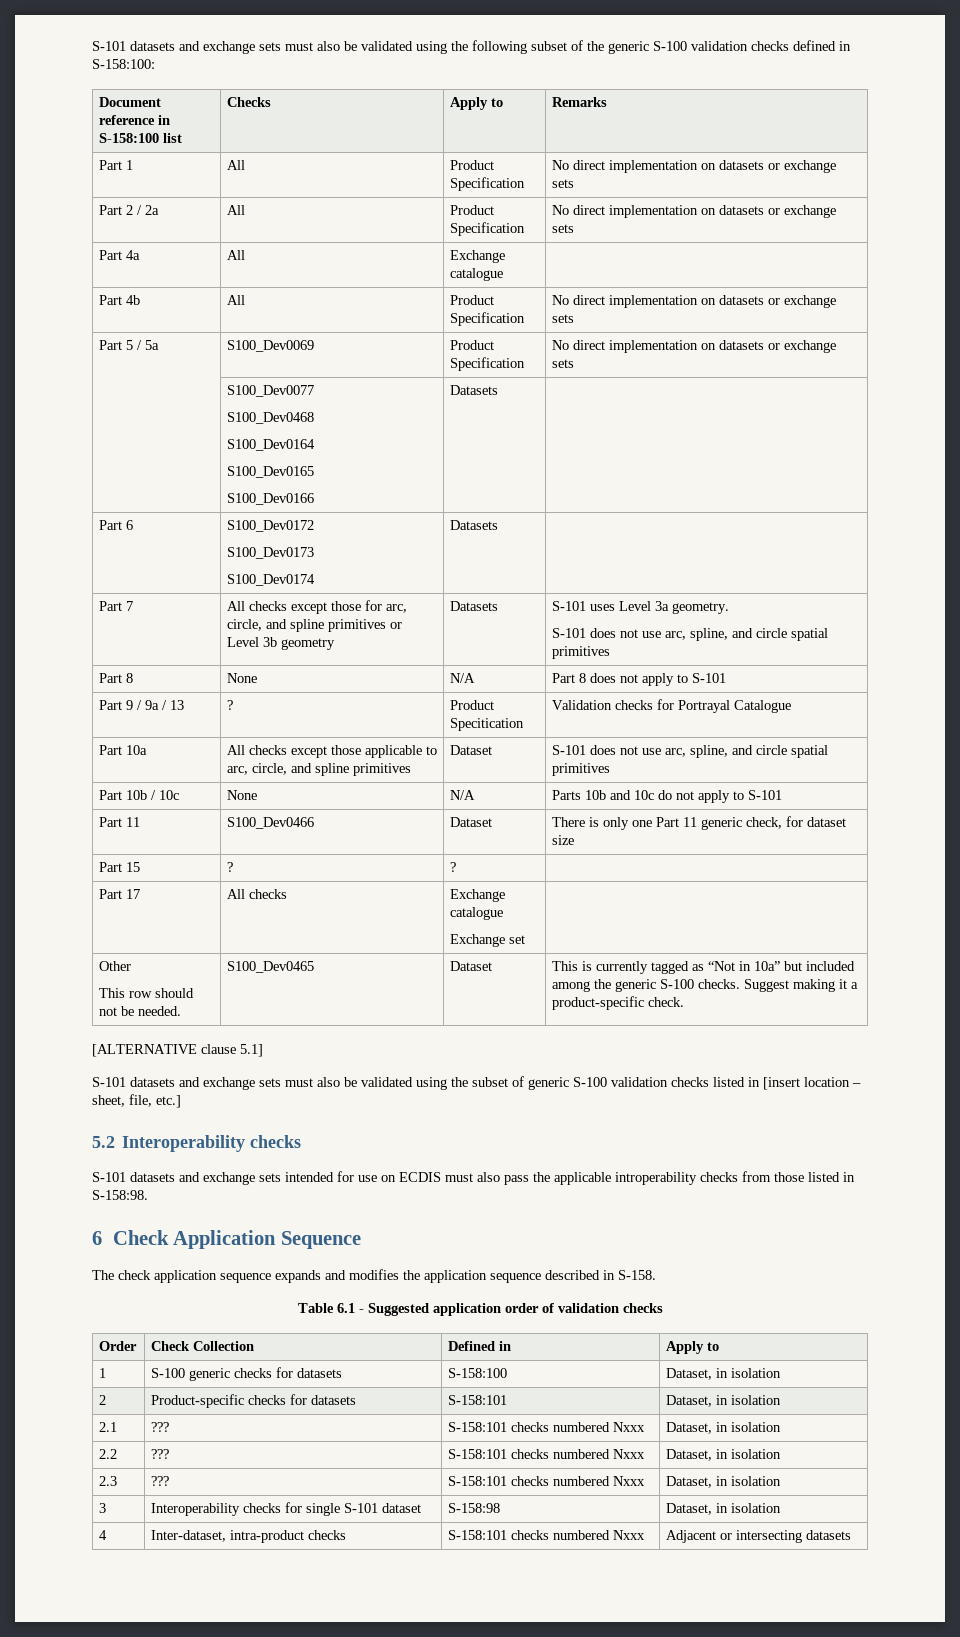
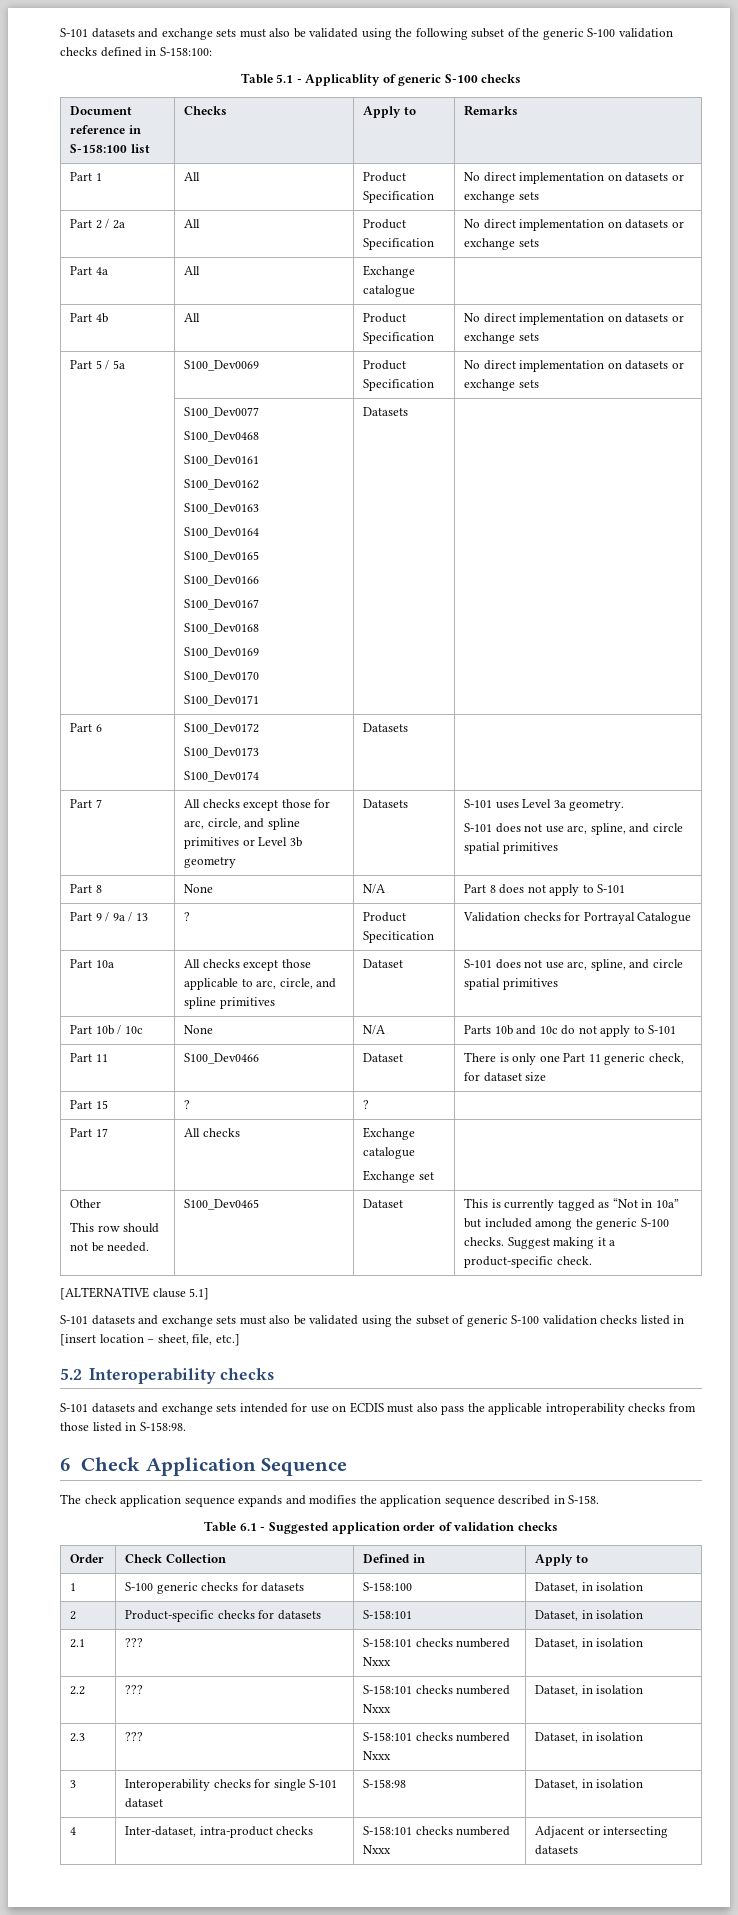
(155, 64) none -> [240,73,522,86] // Table 5.1 - Applicablity of generic S-100 checks
(314, 418) none -> [184,455,260,466] [184,479,260,490] [184,503,260,514] // S100_Dev0161 // S100_Dev0162 // S100_Dev0163
(314, 499) none -> [184,599,260,610] [184,623,260,634] [184,647,260,658] [184,671,260,682] [184,695,260,706] // S100_Dev0167 // S100_Dev0168 // S100_Dev0169 // S100_Dev0170 // S100_Dev0171

